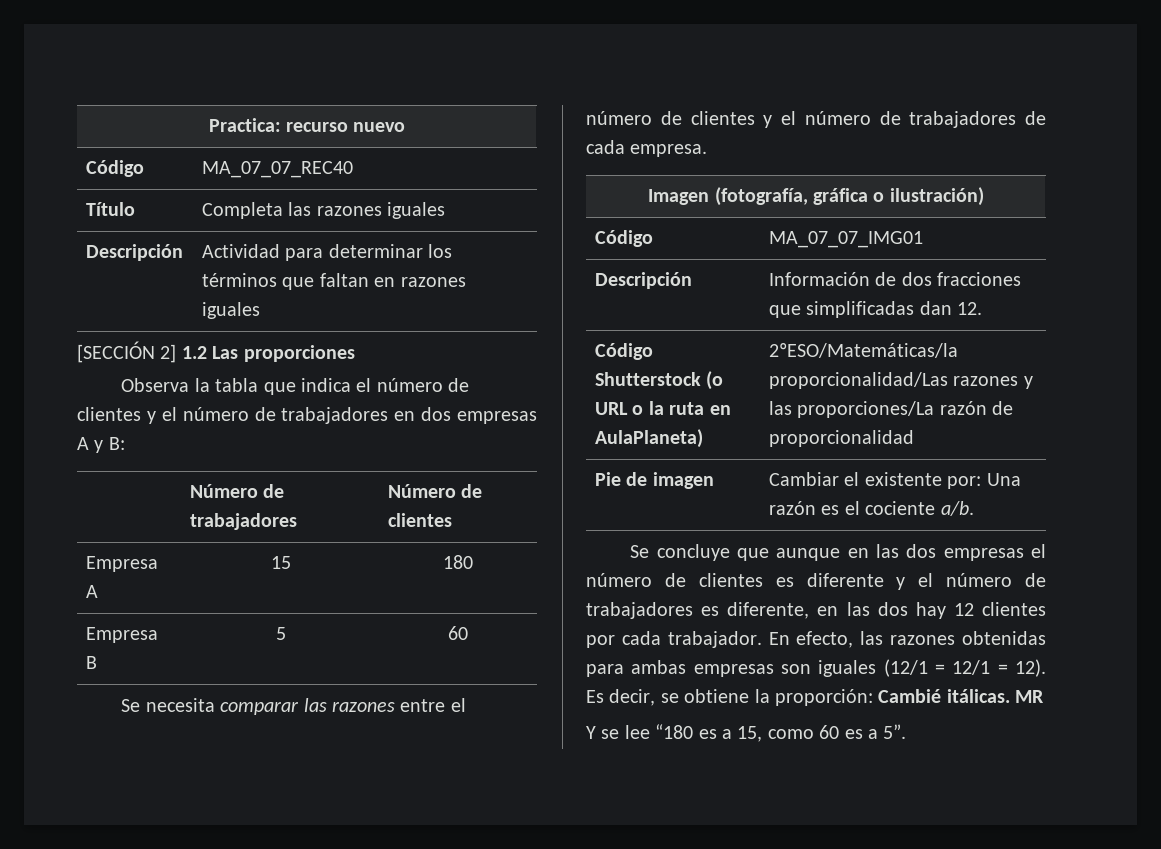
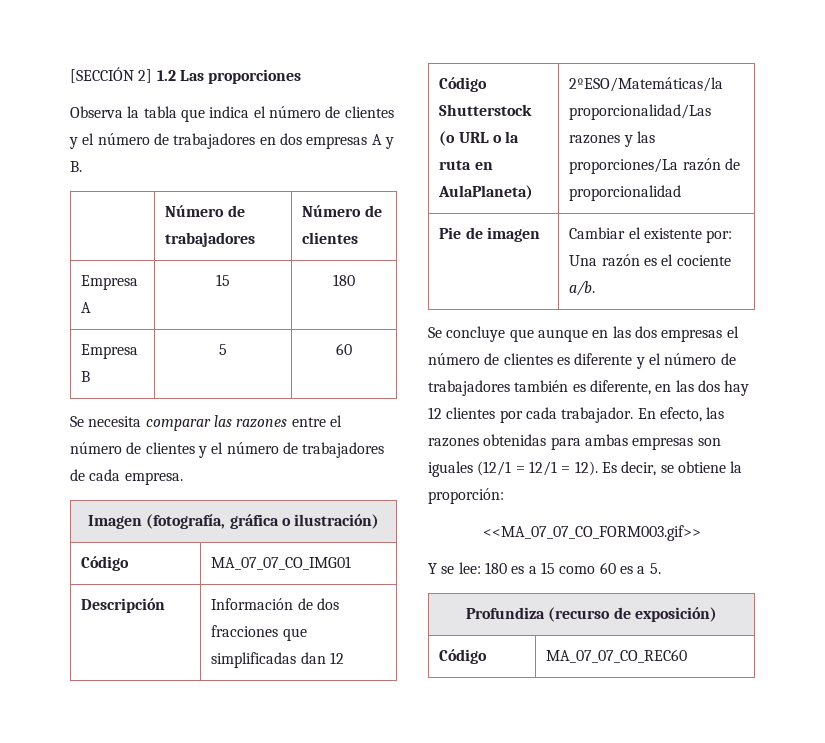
[208,118,406,132] [86,160,145,177] [202,161,354,178] [86,202,136,216] [202,202,446,219] [86,244,184,261] [202,244,453,261] [202,273,466,290] [202,302,261,319] Practica: recurso nuevo // Código | MA_07_07_REC40 // Título | Completa las razones iguales // Descripción | Actividad para determinar los términos que faltan en razones iguales // -> (70, 75) none
[108,437,125,450] B: -> [70,161,82,172] B.
[769,231,924,248] MA_07_07_IMG01 -> [211,556,352,570] MA_07_07_CO_IMG01
[957,302,983,315] 12. -> [329,652,344,664] 12
(693, 610) none -> [514,380,569,392] también
[878,689,1045,703] Cambié itálicas. MR -> [482,525,701,541] // <<MA_07_07_CO_FORM003.gif>>
[624,724,763,742] lee “180 es a 15, -> [458,562,555,574] lee: 180 es a 15
[883,724,907,739] 5”. -> [649,563,661,574] [466,607,717,622] [439,649,488,664] [546,649,688,663] 5. // Profundiza (recurso de exposición) // Código | MA_07_07_CO_REC60

